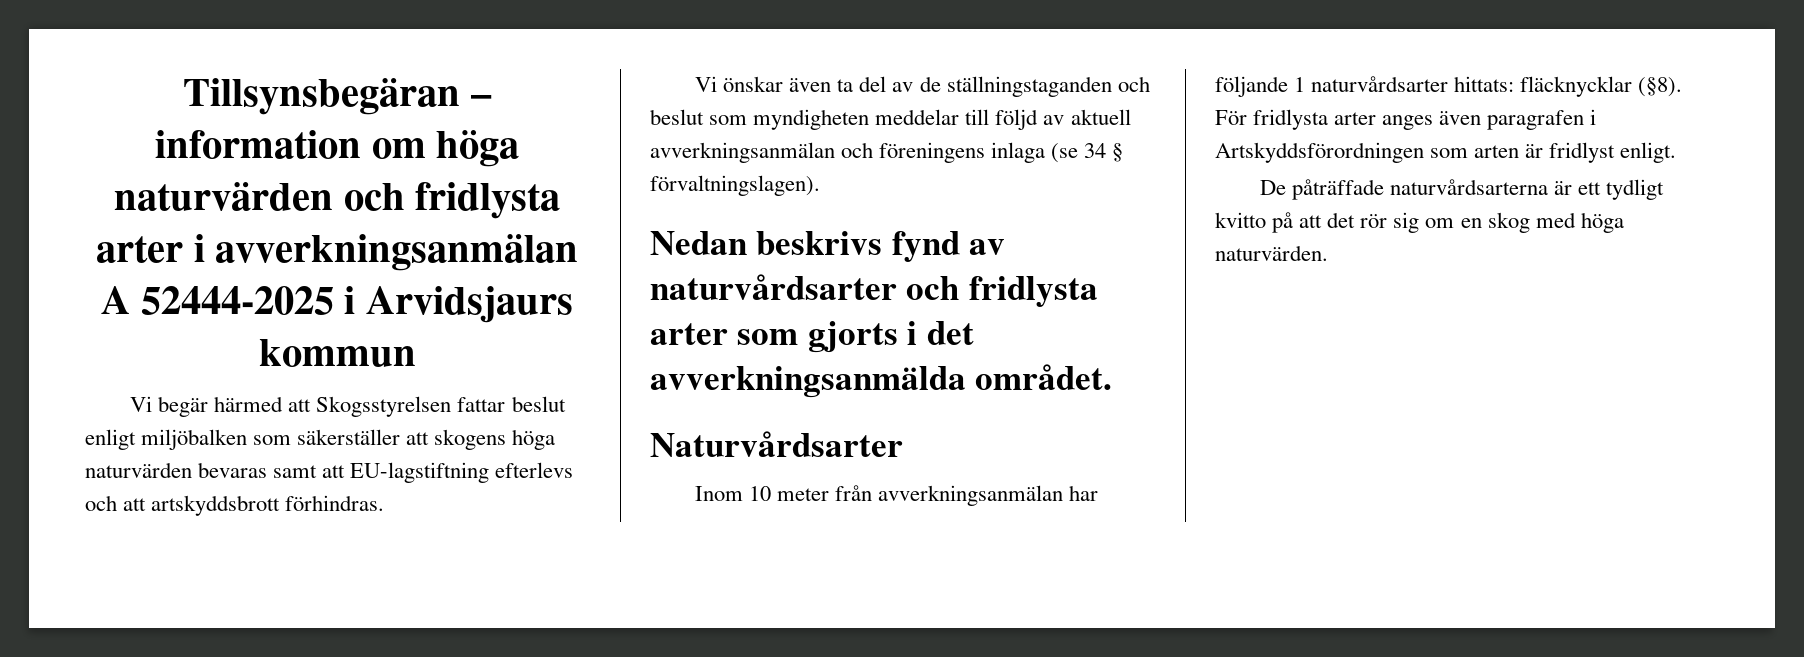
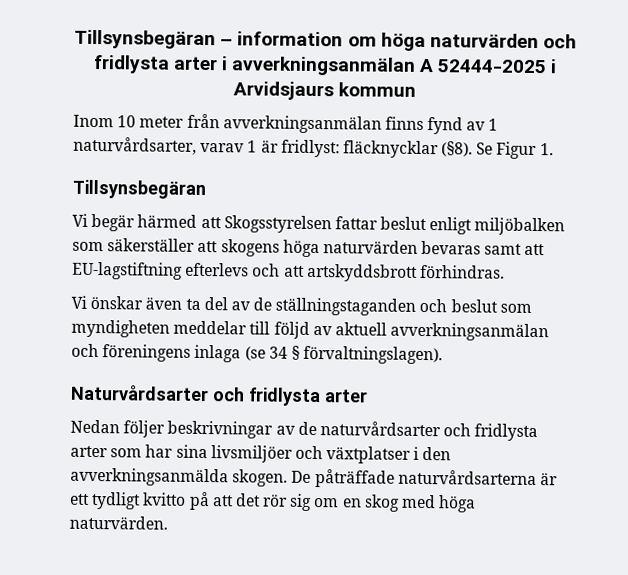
(416, 353) none -> [73,113,499,135] [73,136,554,160] [72,179,206,200] // Inom 10 meter från avverkningsanmälan finns fynd av 1 naturvårdsarter, varav 1 är fridlyst: fläcknycklar (§8). Se Figur 1. // Tillsynsbegäran
[650,231,1006,262] Nedan beskrivs fynd av -> [70,384,368,407] [70,419,317,439] Naturvårdsarter och fridlysta arter // Nedan följer beskrivningar av de
[807,321,974,353] [650,364,1113,398] [650,431,903,457] [695,485,1099,506] [1215,76,1683,97] [1215,109,1597,130] [1215,142,1677,163] gjorts i det avverkningsanmälda området. // Naturvårdsarter // Inom 10 meter från avverkningsanmälan har följande 1 naturvårdsarter hittats: fläcknycklar (§8). För fridlysta arter anges även paragrafen i Artskyddsförordningen som arten är fridlyst enligt. // -> [145,444,452,464] [70,467,289,487] har sina livsmiljöer och växtplatser i den avverkningsanmälda skogen.

